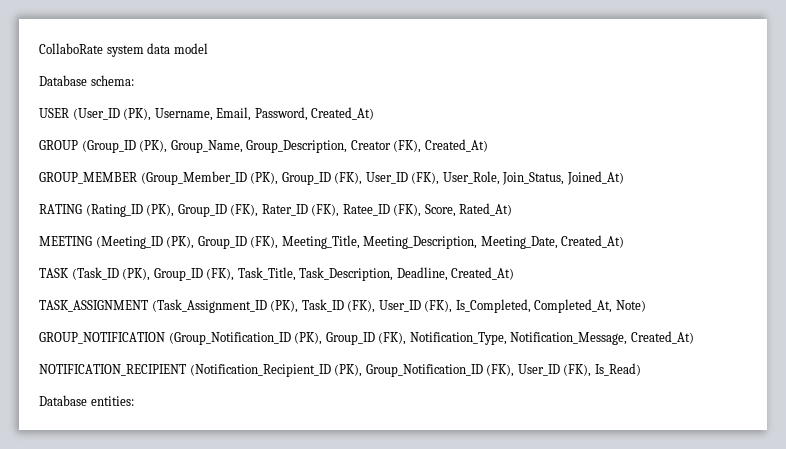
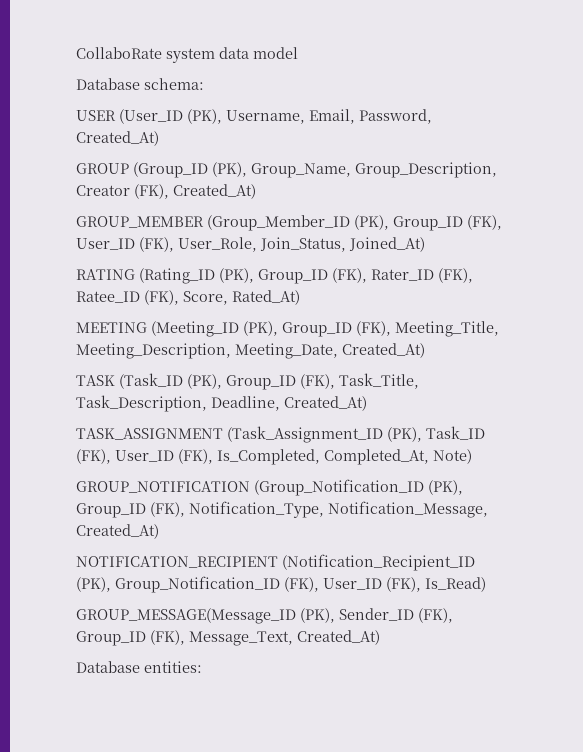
(641, 369) none -> [76,608,453,624] [76,630,380,646] // GROUP_MESSAGE(Message_ID (PK), Sender_ID (FK), Group_ID (FK), Message_Text, Created_At)

